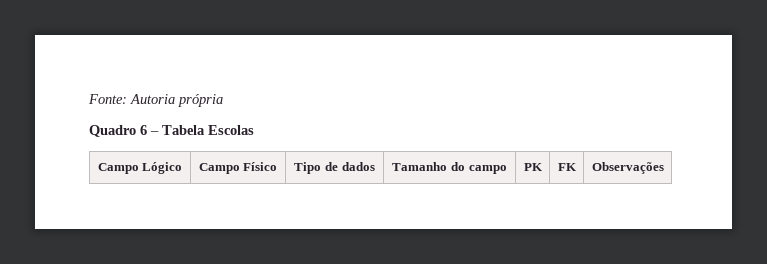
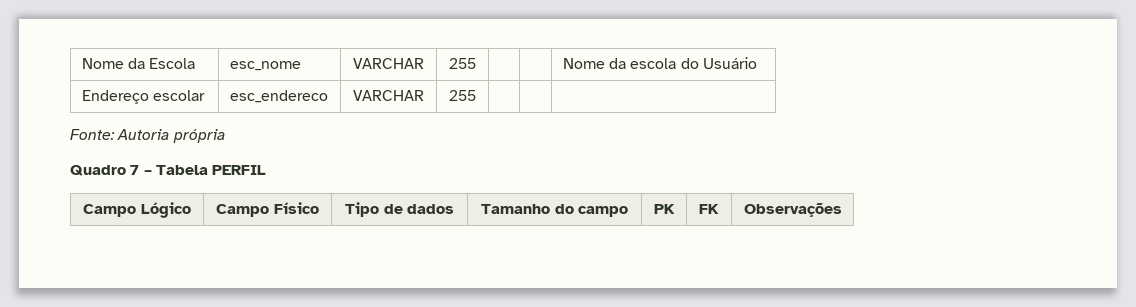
(88, 99) none -> [81,58,196,69] [229,61,301,71] [353,58,424,69] [449,58,476,69] [562,57,758,69] [81,90,206,104] [229,90,328,103] [353,90,424,101] [449,90,476,101] Nome da Escola | esc_nome | VARCHAR | 255 | | | Nome da escola do Usuário // Endereço escolar | esc_endereco | VARCHAR | 255 | | | //
[140,125,147,135] 6 -> [130,165,140,175] 7
[208,125,254,135] Escolas -> [212,165,267,175] PERFIL

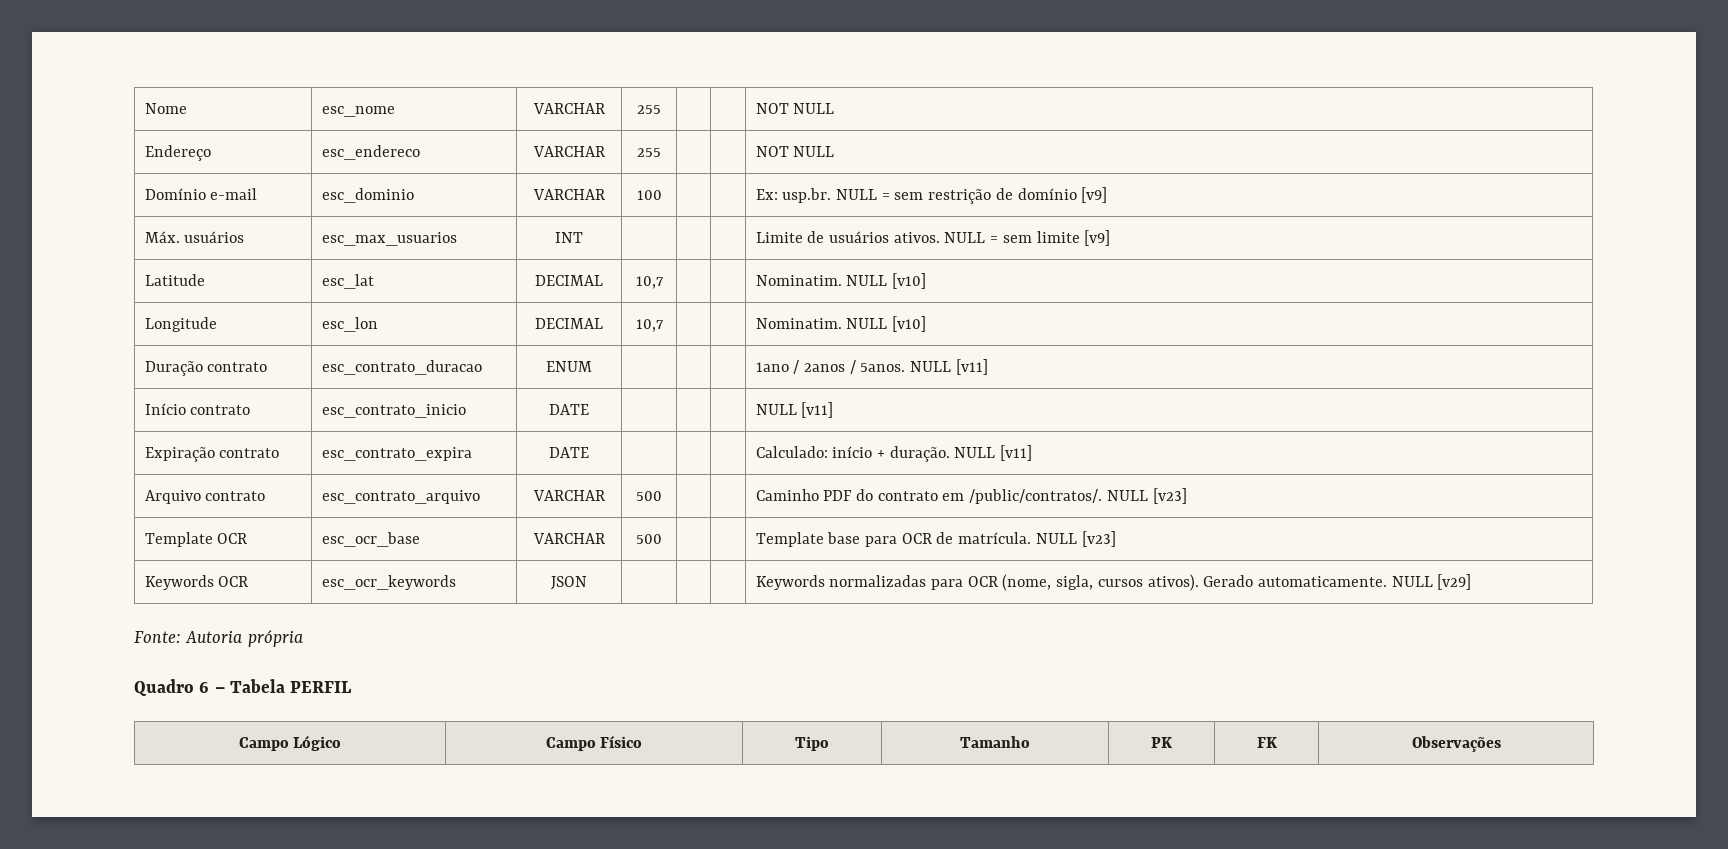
[81,58,196,69] Nome da Escola -> [144,103,187,114] Nome
[562,57,758,69] Nome da escola do Usuário -> [755,103,835,114] NOT NULL
[153,90,206,101] escolar -> (211, 153) none
(476, 95) none -> [755,146,835,157] [144,188,258,200] [321,188,414,203] [532,189,605,200] [636,190,662,200] [755,187,1108,204] [144,231,245,243] [321,232,457,246] [555,232,583,243] [755,230,1111,246] [144,274,205,286] [321,274,374,289] [535,275,603,286] [635,276,664,289] [755,273,926,289] [144,317,217,332] [321,317,378,332] [535,318,603,329] [635,319,664,332] [755,316,926,332] [144,361,268,376] [321,360,482,375] [546,361,592,372] [755,359,988,375] [144,403,251,415] [321,404,466,418] [549,404,589,415] [755,402,834,418] [144,447,280,462] [321,447,472,461] [549,447,589,458] [755,445,1033,462] [144,490,266,504] [321,490,480,504] [532,490,605,501] [636,491,662,501] [755,488,1187,504] [144,532,248,547] [321,532,420,547] [532,533,605,544] [636,534,662,544] [755,531,1116,547] [144,575,249,590] [321,575,456,590] [551,576,587,590] [755,574,1472,591] NOT NULL // Domínio e-mail | esc_dominio | VARCHAR | 100 | | | Ex: usp.br. NULL = sem restrição de domínio [v9] // Máx. usuários | esc_max_usuarios | INT | | | | Limite de usuários ativos. NULL = sem limite [v9] // Latitude | esc_lat | DECIMAL | 10,7 | | | Nominatim. NULL [v10] // Longitude | esc_lon | DECIMAL | 10,7 | | | Nominatim. NULL [v10] // Duração contrato | esc_contrato_duracao | ENUM | | | | 1ano / 2anos / 5anos. NULL [v11] // Início contrato | esc_contrato_inicio | DATE | | | | NULL [v11] // Expiração contrato | esc_contrato_expira | DATE | | | | Calculado: início + duração. NULL [v11] // Arquivo contrato | esc_contrato_arquivo | VARCHAR | 500 | | | Caminho PDF do contrato em /public/contratos/. NULL [v23] // Template OCR | esc_ocr_base | VARCHAR | 500 | | | Template base para OCR de matrícula. NULL [v23] // Keywords OCR | esc_ocr_keywords | JSON | | | | Keywords normalizadas para OCR (nome, sigla, cursos ativos). Gerado automaticamente. NULL [v29]
[130,165,140,175] 7 -> [199,682,210,693] 6
[383,204,454,214] de dados -> (829, 743) none
[554,204,628,217] do campo -> (1030, 742) none

